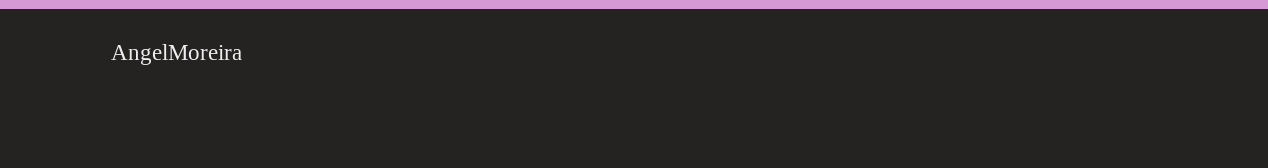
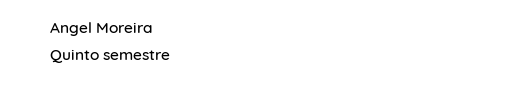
[111,44,242,65] AngelMoreira -> [50,22,154,36] [50,49,171,63] Angel Moreira // Quinto semestre

